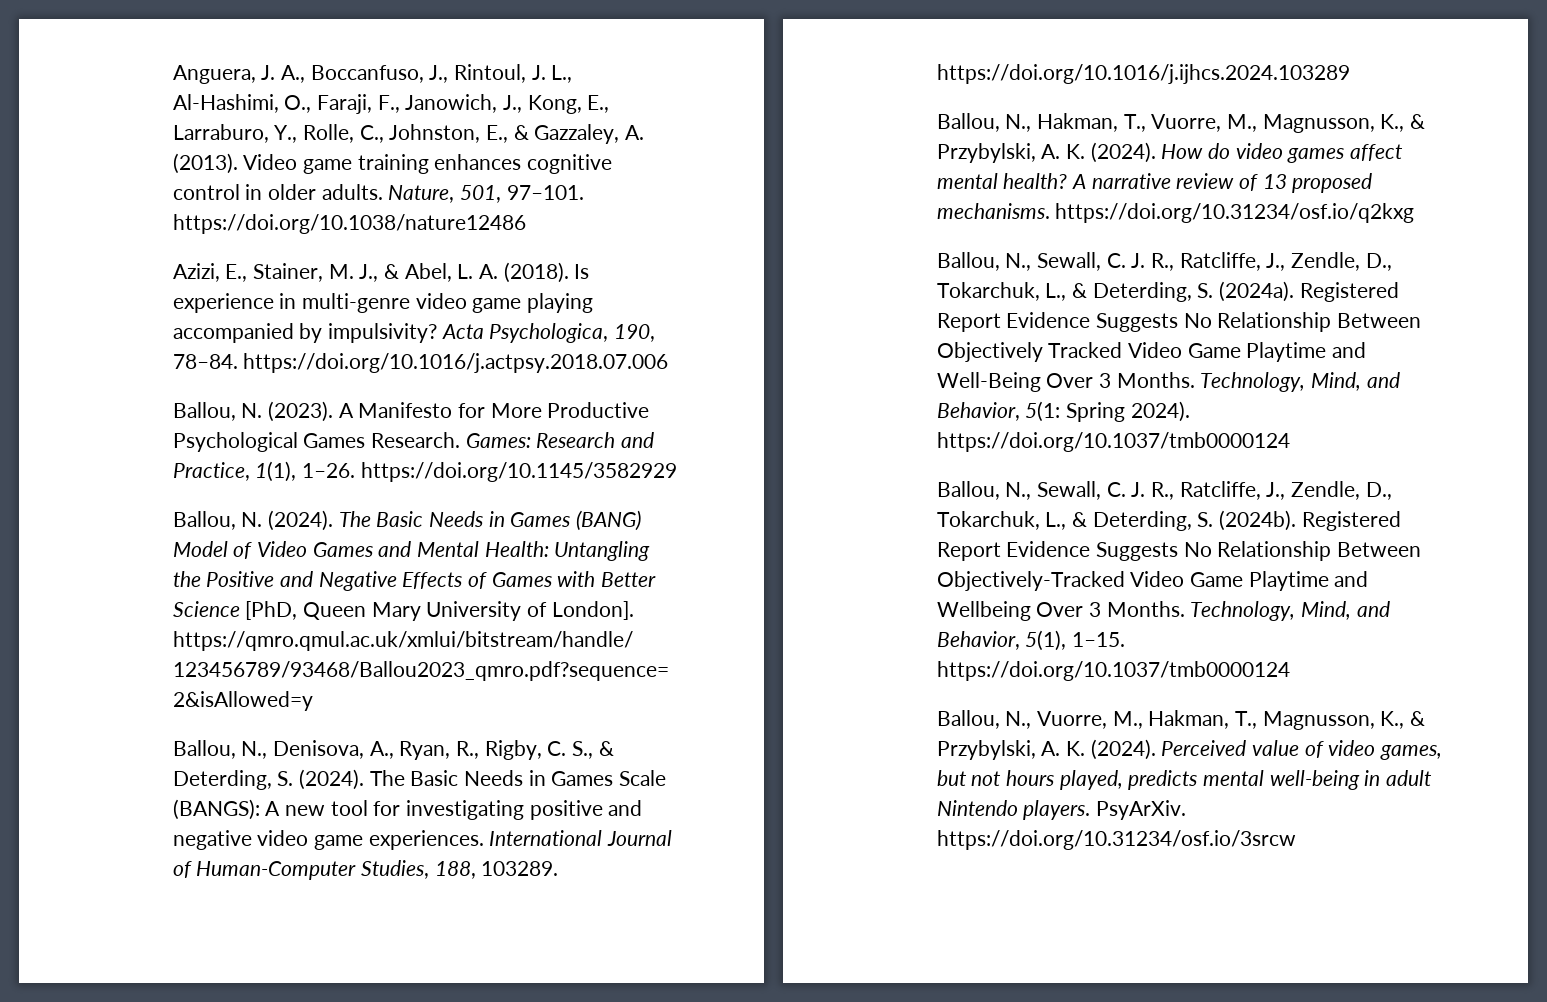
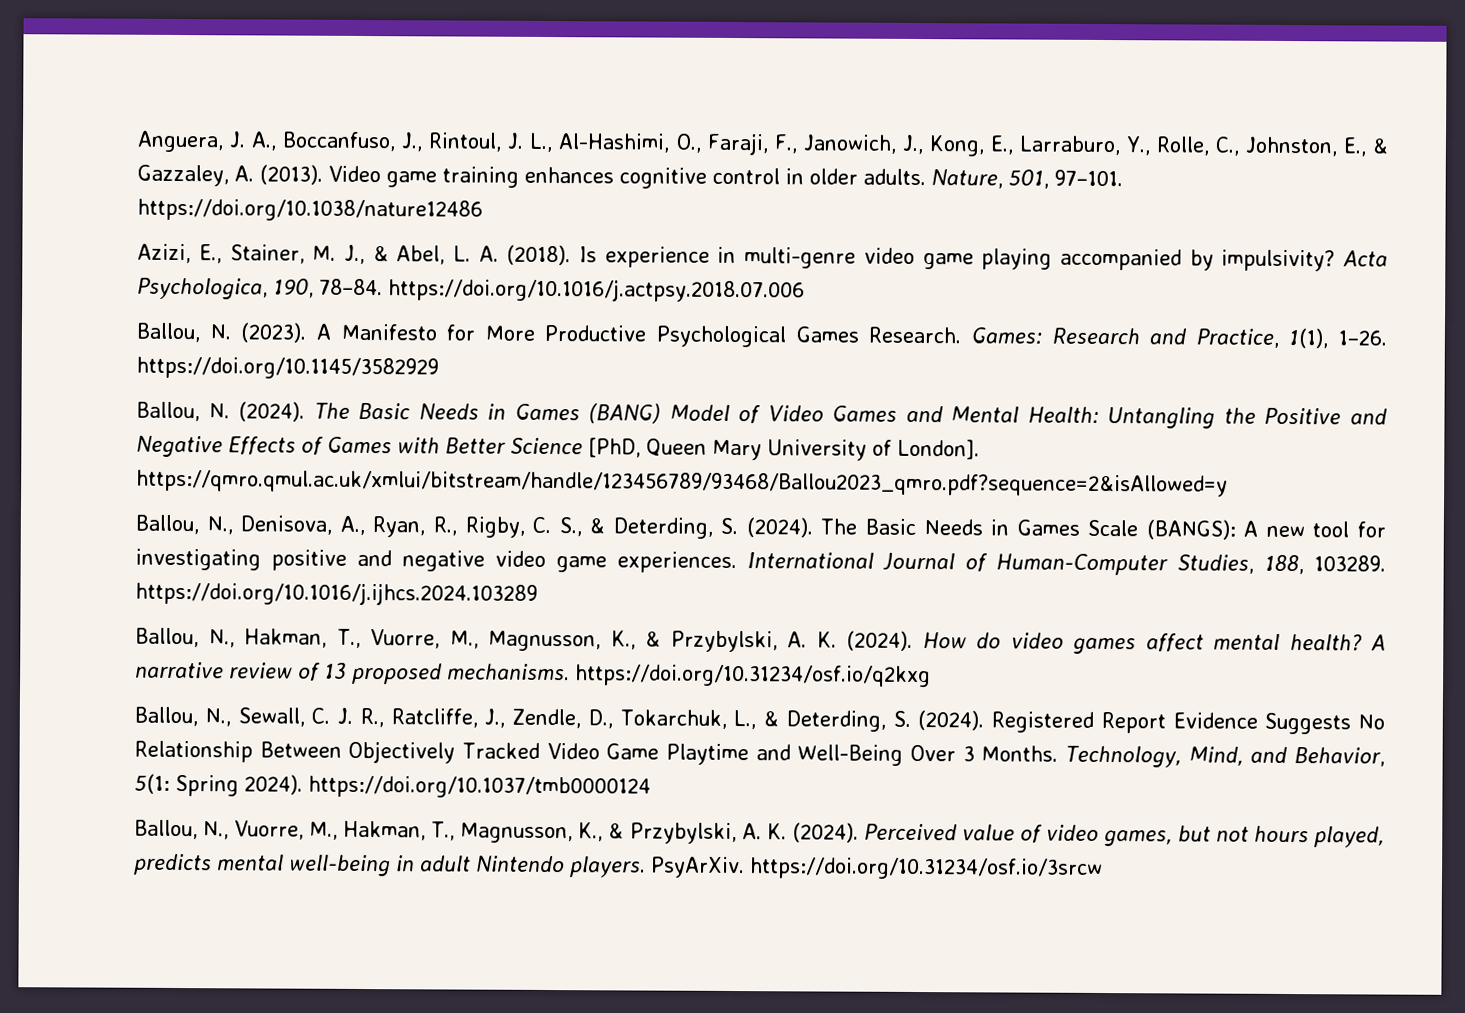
[1219,281,1295,302] (2024a). -> [917,710,985,731] (2024).
[936,481,1392,500] [936,510,1401,531] [936,541,1422,561] [936,571,1369,591] [936,601,1390,621] [936,630,1126,651] [936,661,1290,681] // Ballou, N., Sewall, C. J. R., Ratcliffe, J., Zendle, D., Tokarchuk, L., & Deterding, S. (2024b). Registered Report Evidence Suggests No Relationship Between Objectively-Tracked Video Game Playtime and Wellbeing Over 3 Months. Technology, Mind, and Behavior, 5(1), 1–15. https://doi.org/10.1037/tmb0000124 -> (652, 787) none

